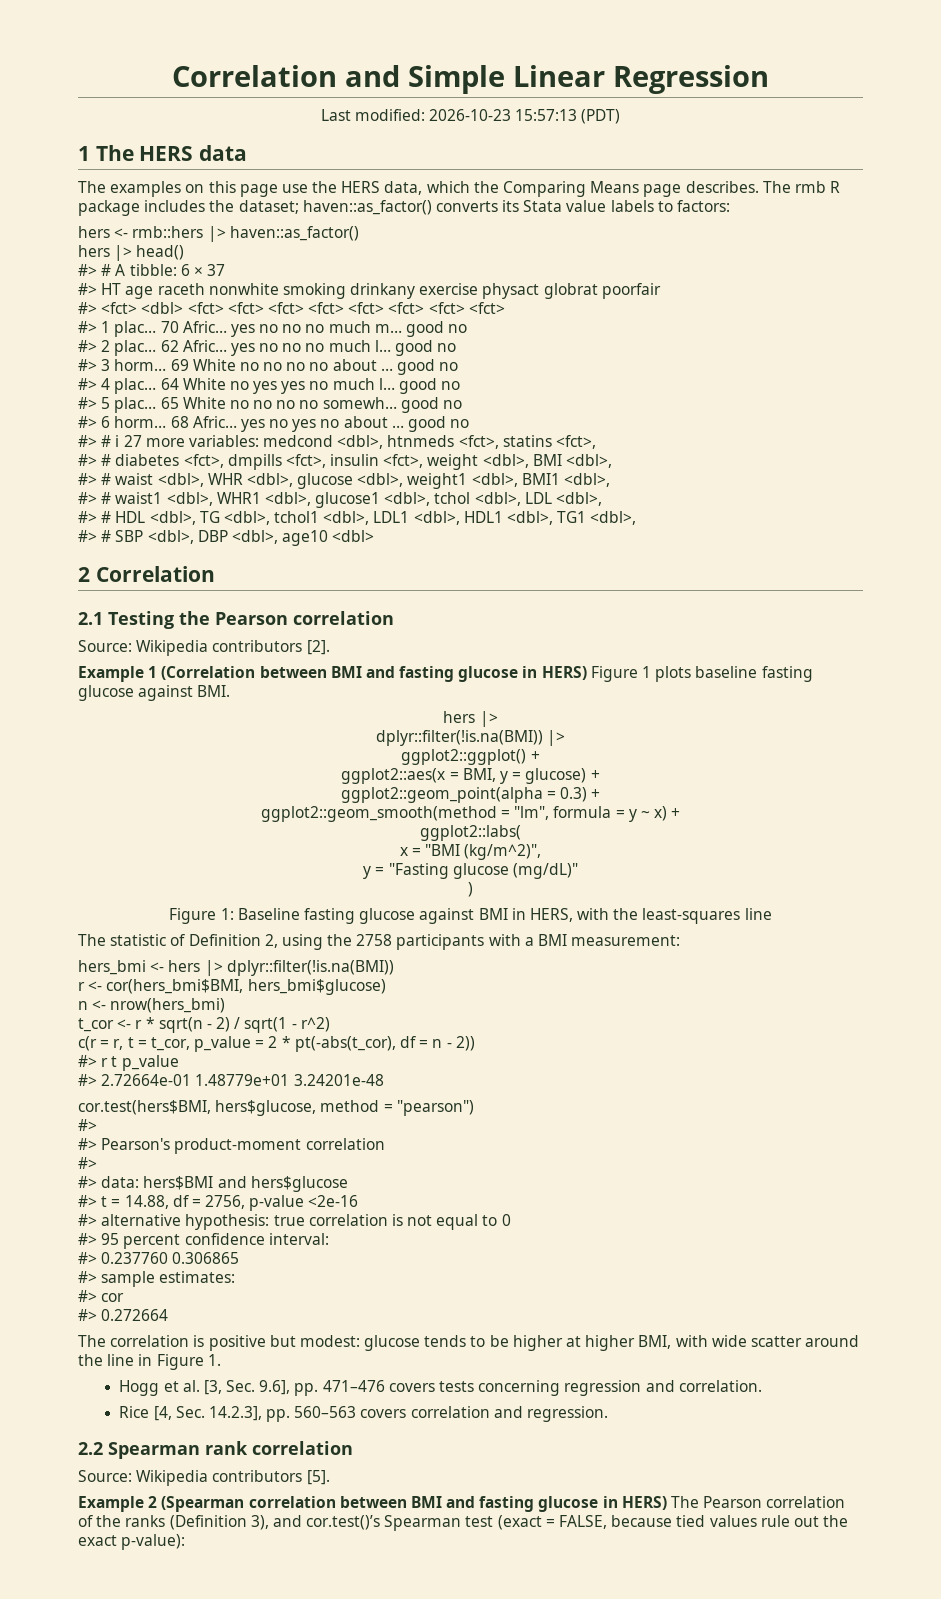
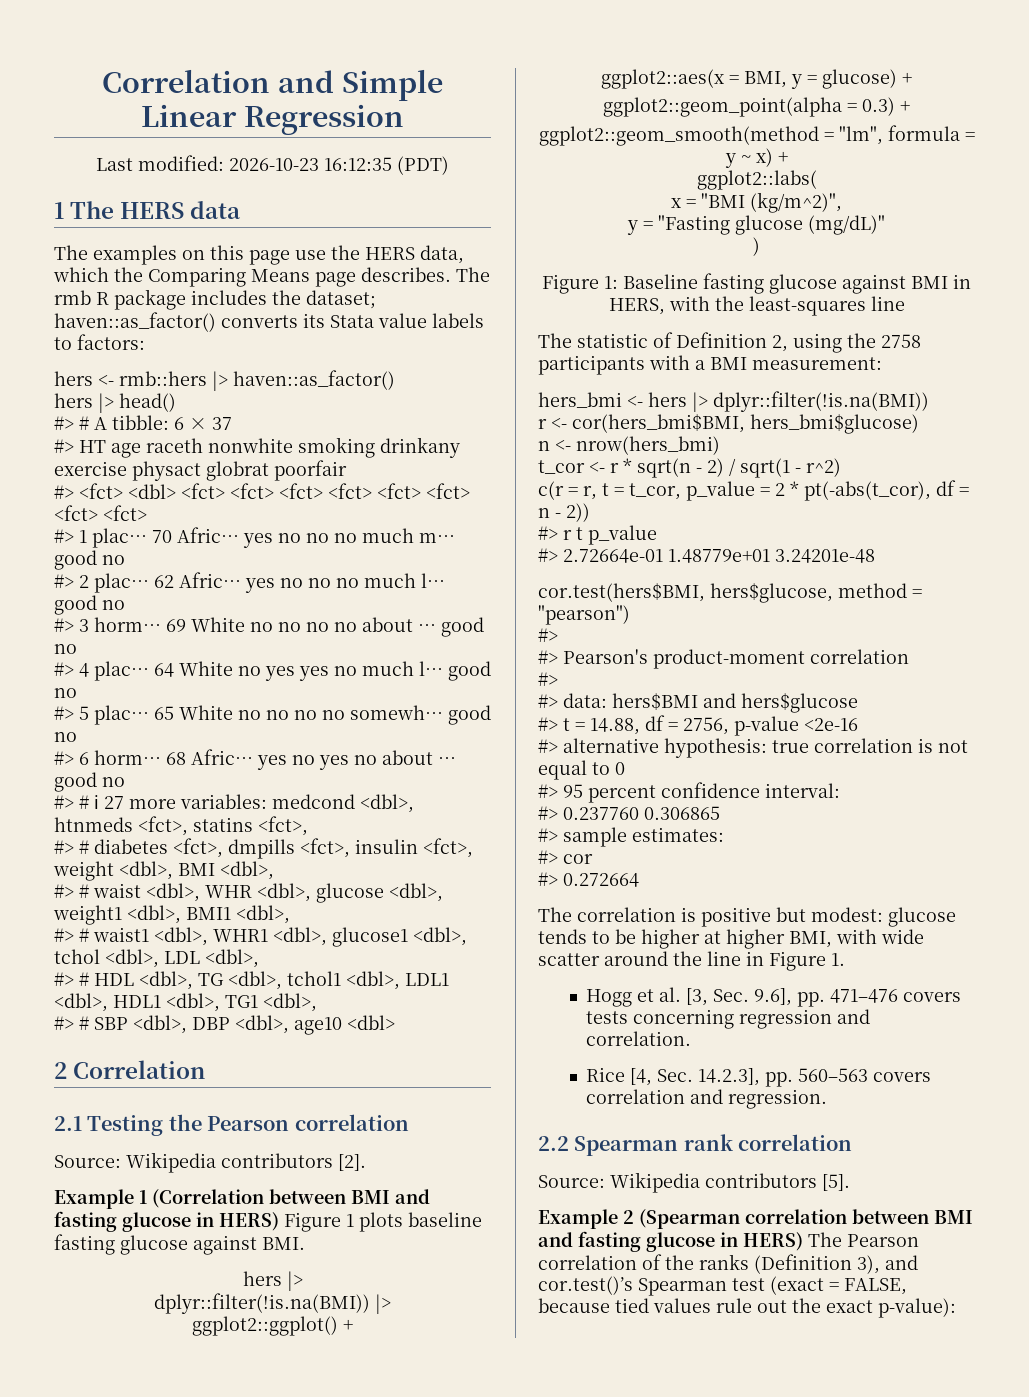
[515,109,578,121] 15:57:13 -> [324,157,392,171] 16:12:35

